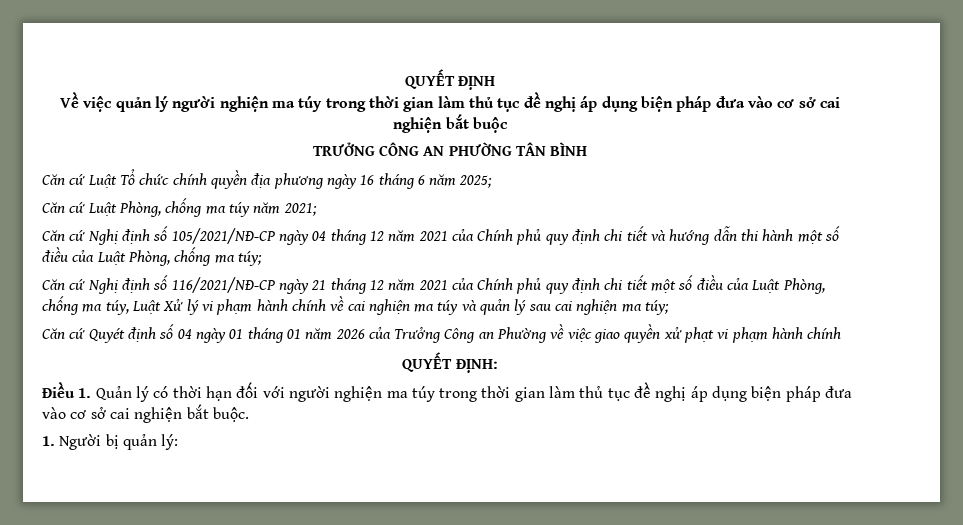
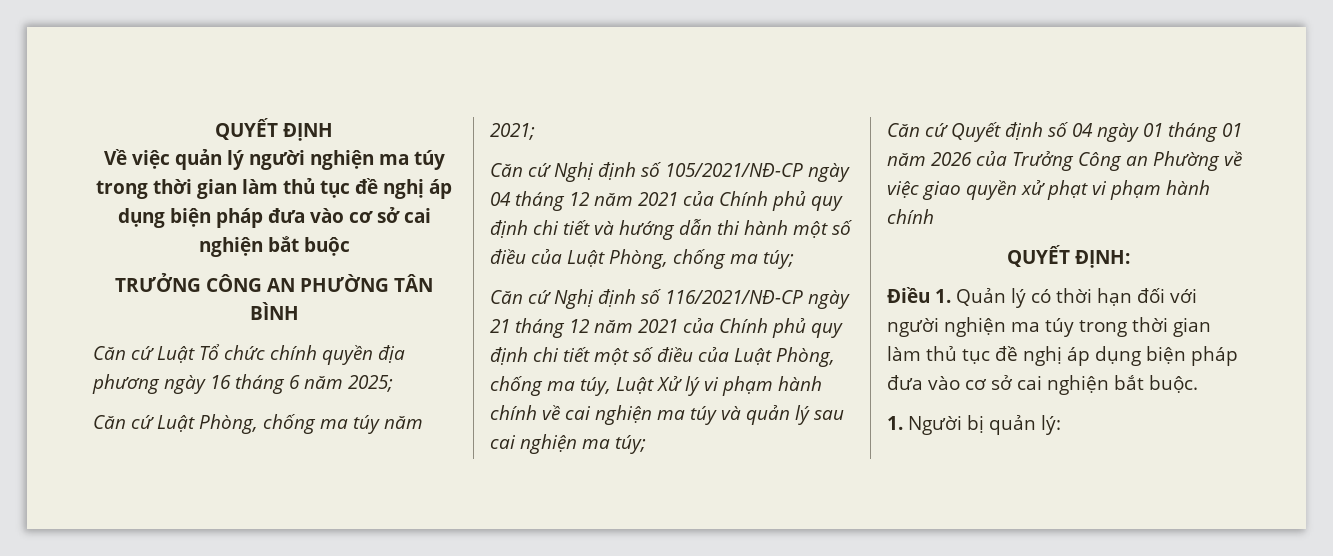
[88,328,125,343] Quyét -> [951,122,1001,142] Quyết

